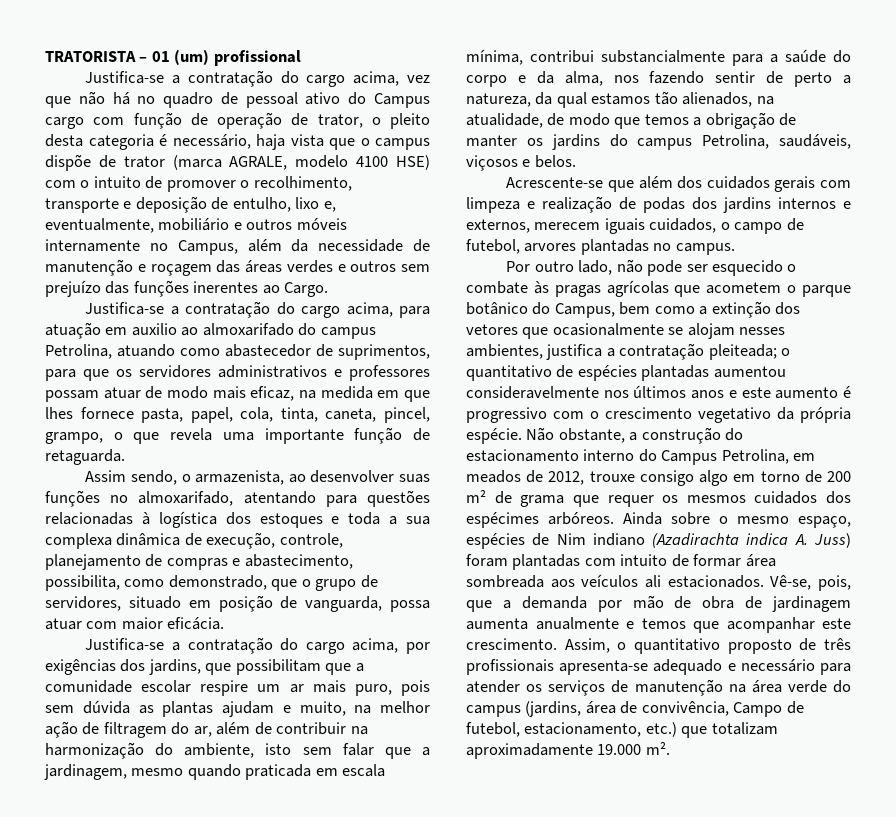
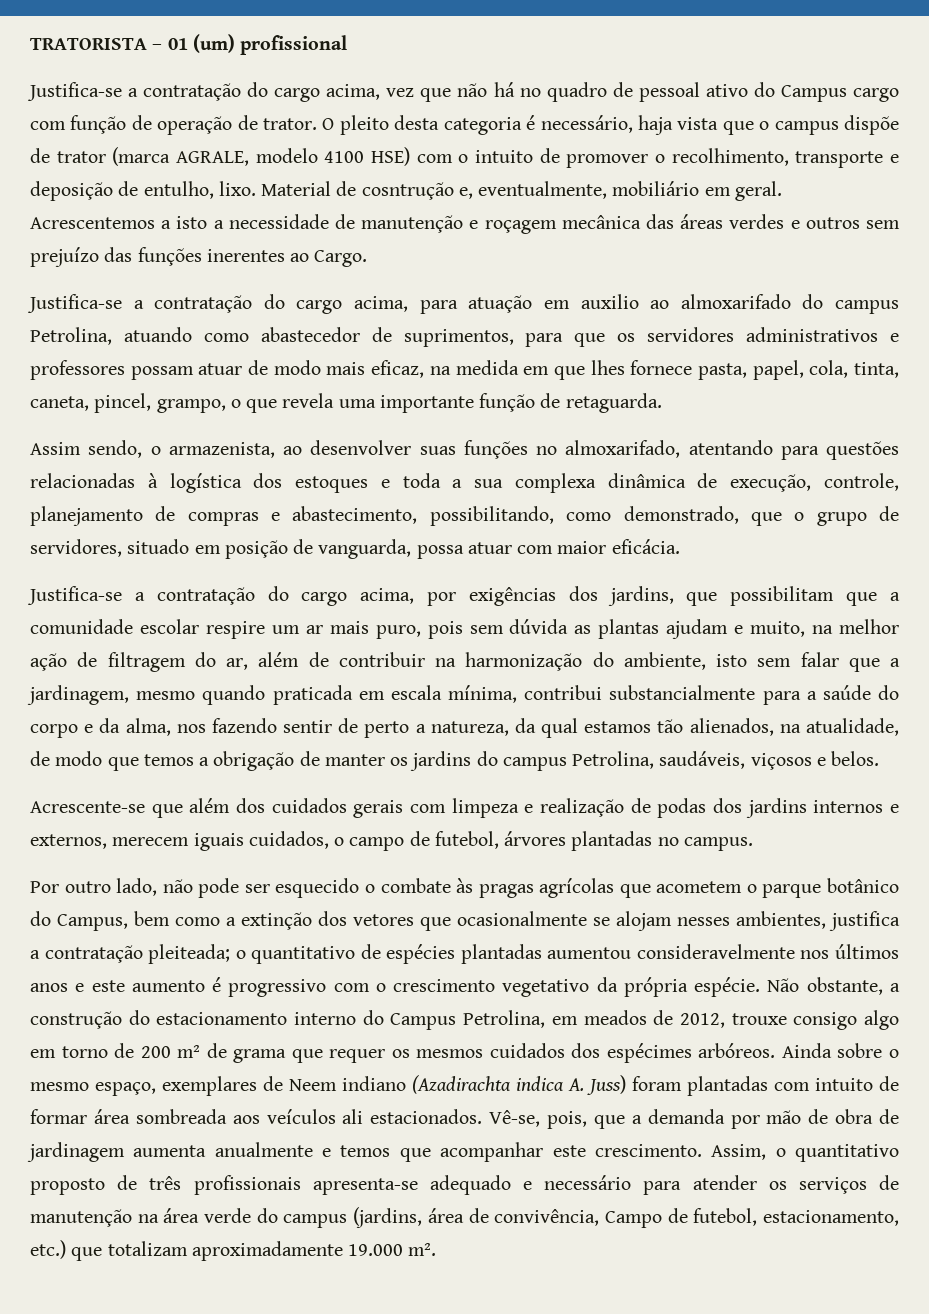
[317,114,381,128] trator, o -> [263,118,335,130] trator. O
[295,197,336,212] [45,218,347,233] [45,239,309,255] lixo e, eventualmente, mobiliário e outros móveis internamente no Campus, além da -> [218,181,782,201] [30,216,224,229] lixo. Material de cosntrução e, eventualmente, mobiliário em geral. Acrescentemos a isto a
(212, 270) none -> [561,215,641,229] mecânica
[45,575,120,591] possibilita, -> [429,506,554,526] possibilitando,
[524,243,577,252] arvores -> [504,831,567,846] árvores
[466,533,586,549] espécies de Nim -> [162,1076,337,1096] exemplares de Neem

